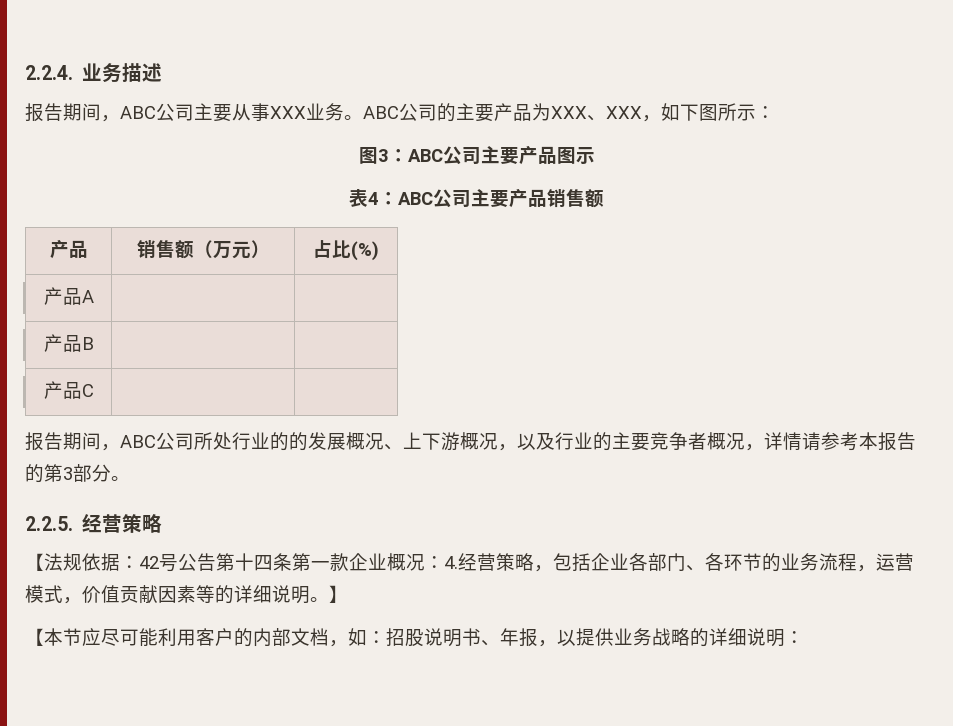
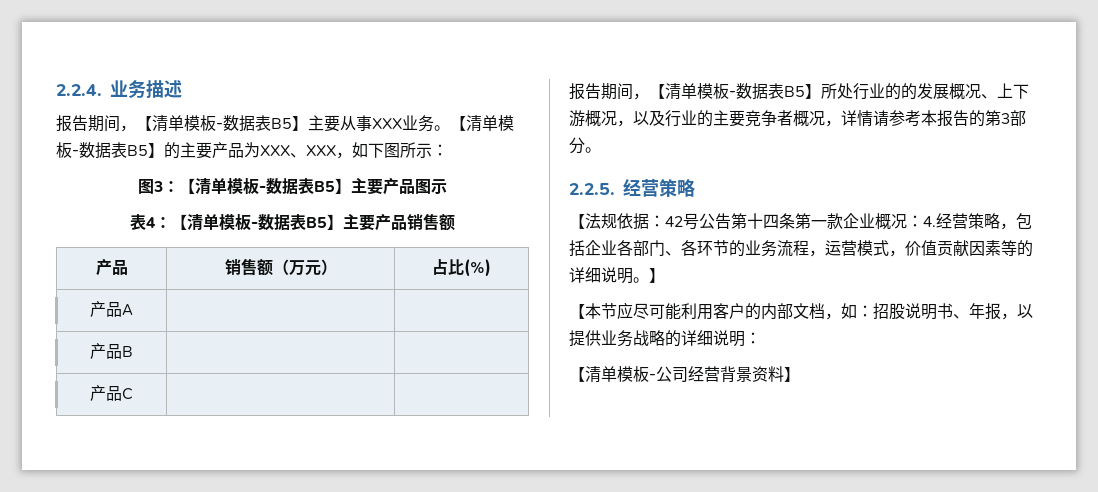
[120,103,194,121] ABC公司 -> [136,115,308,132] 【清单模板-数据表B5】
[363,103,437,121] ABC公司 -> [450,115,514,132] [56,142,164,159] 【清单模板-数据表B5】
[407,146,481,165] ABC公司 -> [179,178,351,195] 【清单模板-数据表B5】
[398,189,471,208] ABC公司 -> [171,214,343,231] 【清单模板-数据表B5】
[120,432,194,450] ABC公司 -> [649,83,821,100] 【清单模板-数据表B5】
(804, 637) none -> [569,366,800,383] // 【清单模板-公司经营背景资料】

